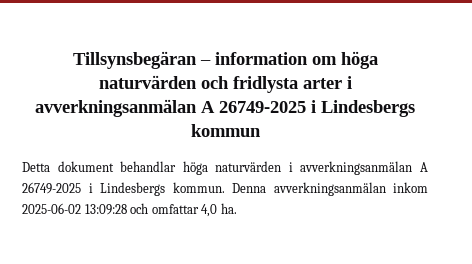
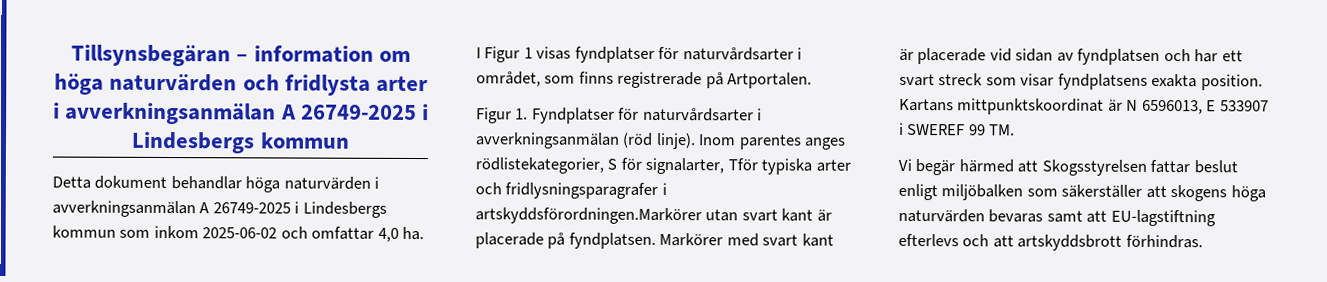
[172,182,386,196] kommun. Denna avverkningsanmälan -> [52,225,151,238] kommun som
[84,204,127,215] 13:09:28 -> (278, 233) none
(237, 208) none -> [476,46,803,63] [476,71,813,89] [476,107,763,124] [475,132,847,150] [475,157,851,175] [475,182,667,199] [475,207,832,225] [475,232,834,249] [899,48,1243,65] [899,73,1263,91] [899,98,1269,115] [899,122,1016,136] [898,158,1238,176] [898,183,1266,202] [898,208,1216,227] [898,233,1203,251] I Figur 1 visas fyndplatser för naturvårdsarter i området, som finns registrerade på Artportalen. // Figur 1. Fyndplatser för naturvårdsarter i avverkningsanmälan (röd linje). Inom parentes anges rödlistekategorier, S för signalarter, Tför typiska arter och fridlysningsparagrafer i artskyddsförordningen.Markörer utan svart kant är placerade på fyndplatsen. Markörer med svart kant är placerade vid sidan av fyndplatsen och har ett svart streck som visar fyndplatsens exakta position. Kartans mittpunktskoordinat är N 6596013, E 533907 i SWEREF 99 TM. // Vi begär härmed att Skogsstyrelsen fattar beslut enligt miljöbalken som säkerställer att skogens höga naturvärden bevaras samt att EU-lagstiftning efterlevs och att artskyddsbrott förhindras.

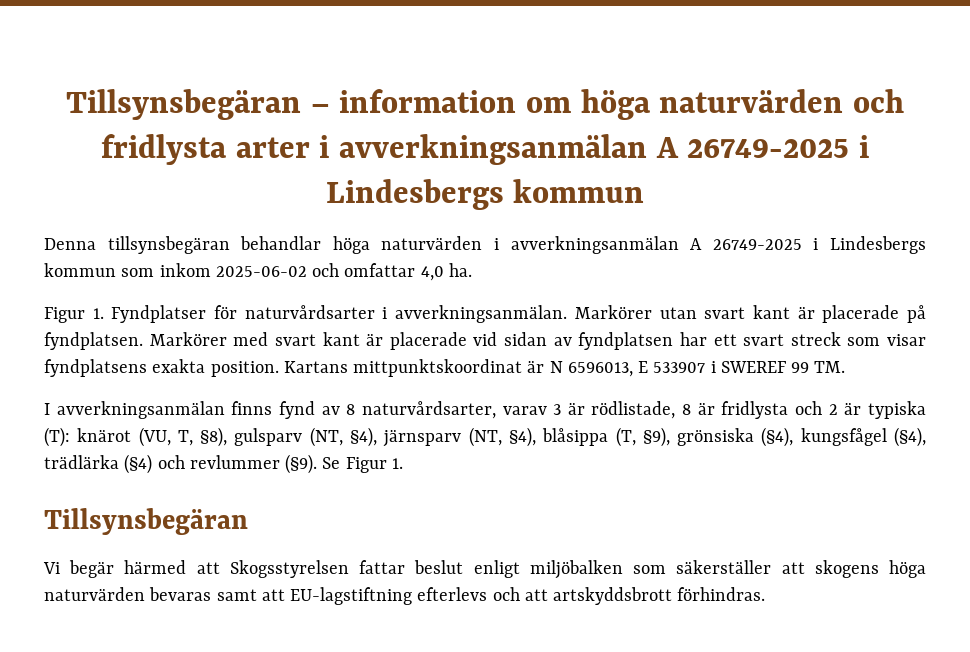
[52,175,168,190] Detta dokument -> [44,236,230,254] Denna tillsynsbegäran
[476,46,803,63] [476,71,813,89] I Figur 1 visas fyndplatser för naturvårdsarter i området, som finns registrerade på Artportalen. -> (472, 270) none
[475,132,847,150] [475,157,851,175] [475,182,667,199] [475,207,702,225] avverkningsanmälan (röd linje). Inom parentes anges rödlistekategorier, S för signalarter, Tför typiska arter och fridlysningsparagrafer i artskyddsförordningen.Markörer -> [395,305,652,323] avverkningsanmälan. Markörer
[1163,49,1191,62] och -> (674, 341) none
(1016, 130) none -> [44,401,926,419] [44,427,926,447] [44,454,403,474] [44,508,248,535] // I avverkningsanmälan finns fynd av 8 naturvårdsarter, varav 3 är rödlistade, 8 är fridlysta och 2 är typiska (T): knärot (VU, T, §8), gulsparv (NT, §4), järnsparv (NT, §4), blåsippa (T, §9), grönsiska (§4), kungsfågel (§4), trädlärka (§4) och revlummer (§9). Se Figur 1. // Tillsynsbegäran

